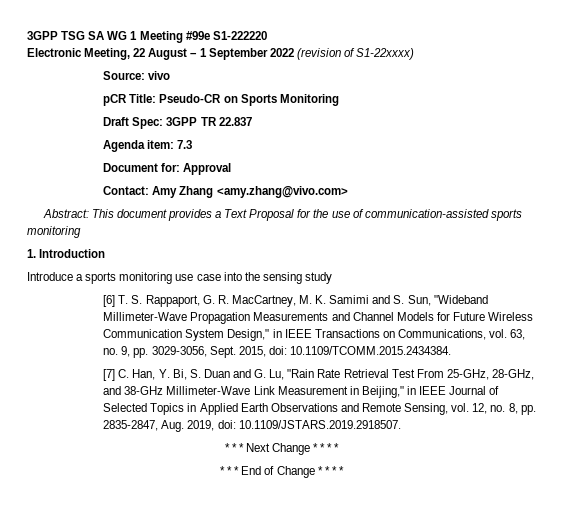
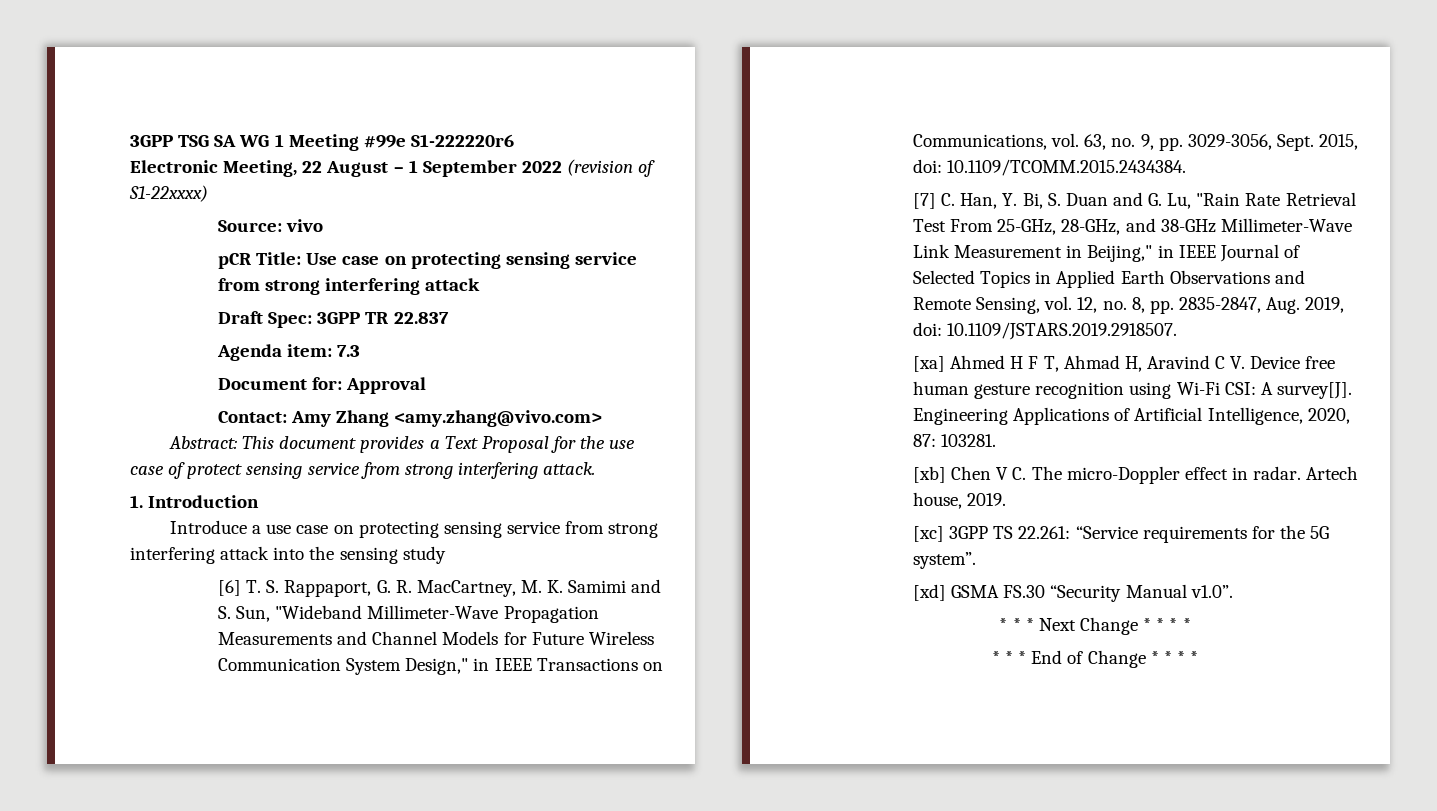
[212,31,267,40] S1-222220 -> [410,134,514,147] S1-222220r6
[159,94,339,106] Pseudo-CR on Sports Monitoring -> [306,252,637,269] [218,278,481,295] Use case on protecting sensing service from strong interfering attack
[352,209,522,221] [27,226,81,238] [27,249,106,258] [27,272,221,284] of communication-assisted sports monitoring // 1. Introduction // Introduce a sports monitoring use case -> [130,462,596,479] [130,495,260,508] [170,520,659,538] [130,546,270,564] case of protect sensing service from strong interfering attack. // 1. Introduction // Introduce a use case on protecting sensing service from strong interfering attack
(401, 424) none -> [913,355,1336,372] [913,381,1352,399] [913,407,1350,425] [913,434,997,447] [913,466,1359,484] [913,492,1007,509] [913,525,1330,543] [913,552,977,569] [913,584,1233,602] // [xa] Ahmed H F T, Ahmad H, Aravind C V. Device free human gesture recognition using Wi-Fi CSI: A survey[J]. Engineering Applications of Artificial Intelligence, 2020, 87: 103281. // [xb] Chen V C. The micro-Doppler effect in radar. Artech house, 2019. // [xc] 3GPP TS 22.261: “Service requirements for the 5G system”. // [xd] GSMA FS.30 “Security Manual v1.0”.

